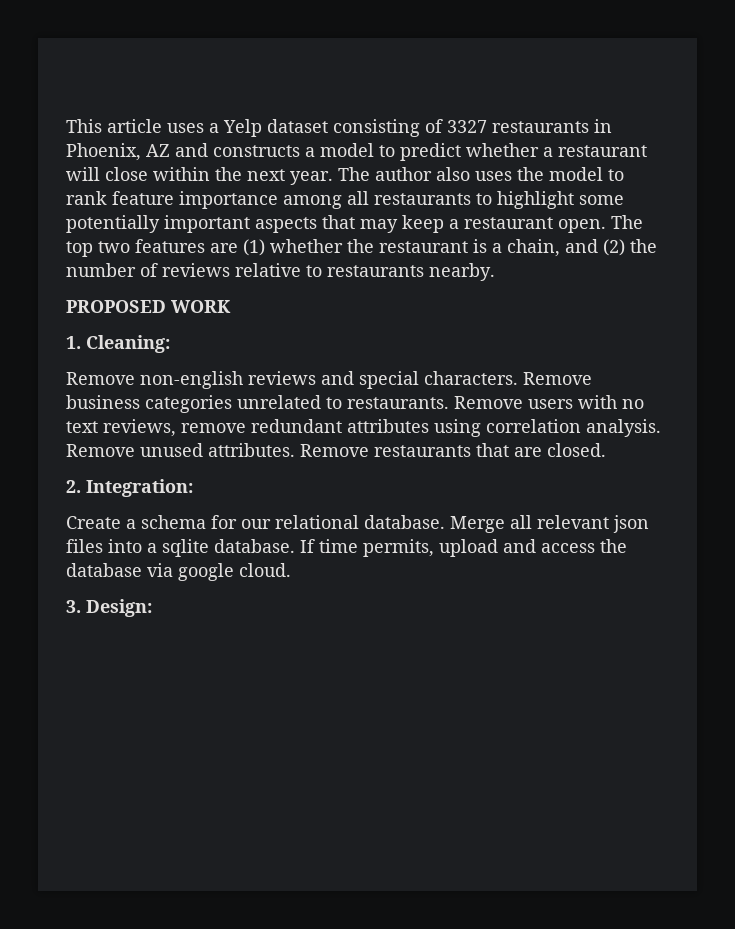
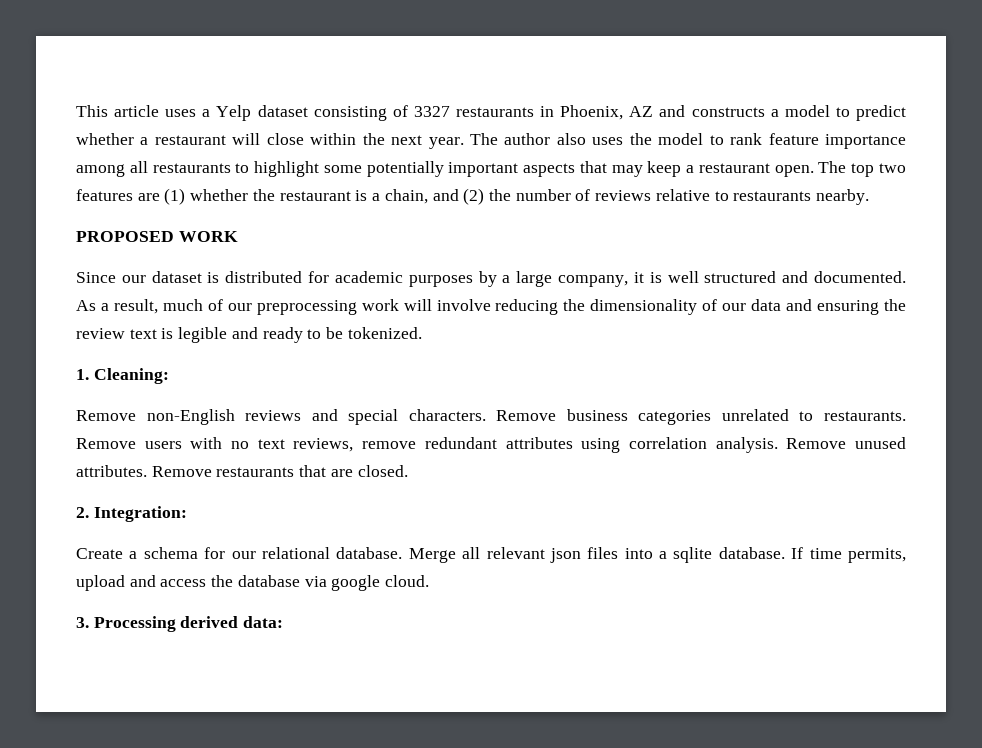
(231, 306) none -> [76,271,907,287] [76,299,907,315] [76,327,422,343] // Since our dataset is distributed for academic purposes by a large company, it is well structured and documented. As a result, much of our preprocessing work will involve reducing the dimensionality of our data and ensuring the review text is legible and ready to be tokenized.
[140,371,243,389] non-english -> [146,409,235,425] non-English
[86,599,152,617] Design: -> [93,616,284,632] Processing derived data:

